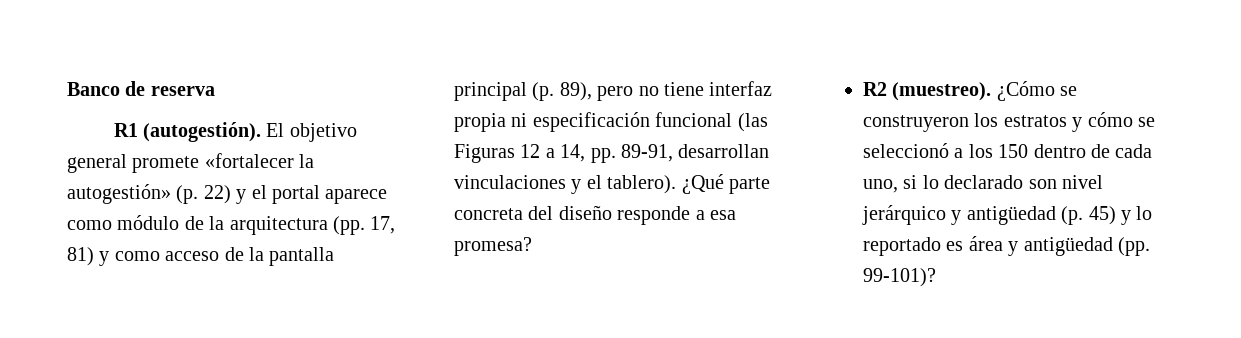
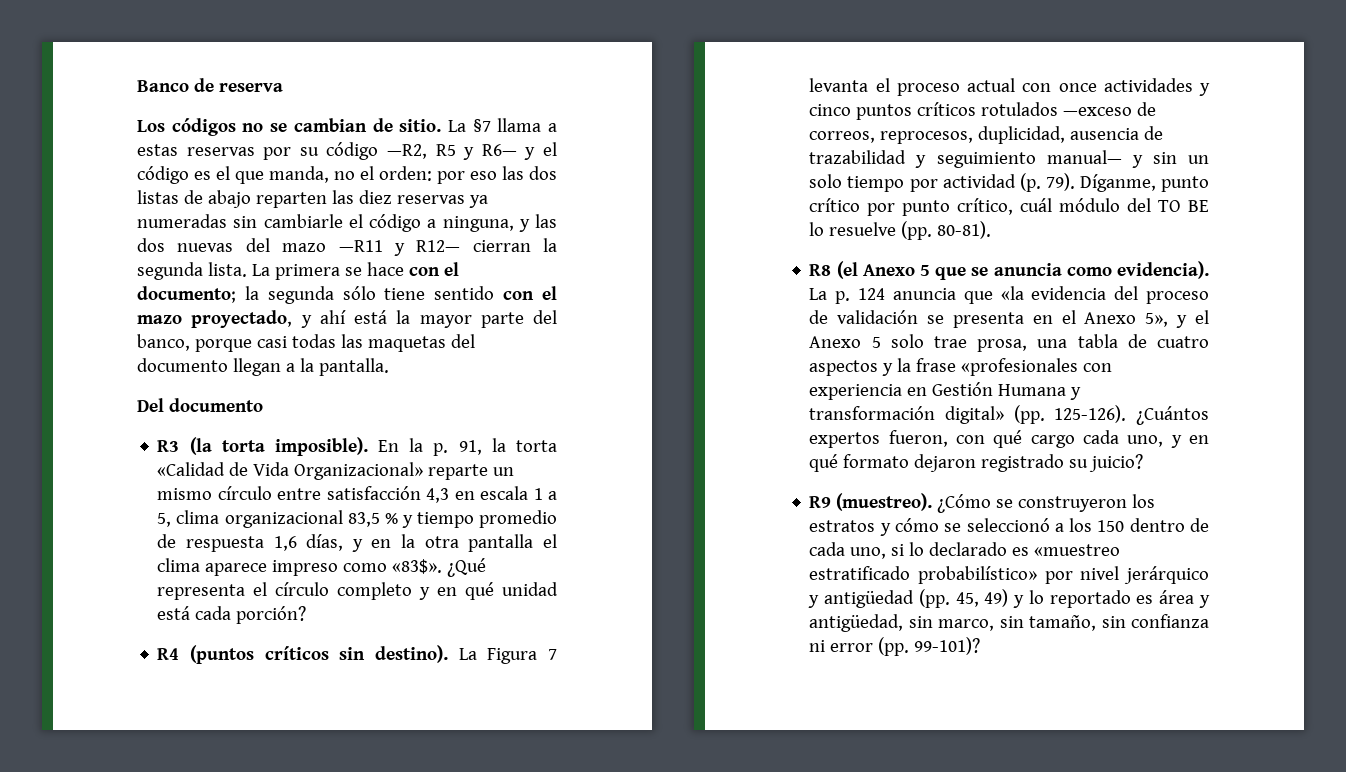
[113,122,357,142] [67,153,315,173] [67,184,388,204] [67,215,396,235] [67,247,335,266] [454,81,773,101] [454,112,768,132] [454,144,770,163] [454,174,770,194] [454,205,736,225] [454,237,532,256] [863,82,887,96] R1 (autogestión). El objetivo general promete «fortalecer la autogestión» (p. 22) y el portal aparece como módulo de la arquitectura (pp. 17, 81) y como acceso de la pantalla principal (p. 89), pero no tiene interfaz propia ni especificación funcional (las Figuras 12 a 14, pp. 89-91, desarrollan vinculaciones y el tablero). ¿Qué parte concreta del diseño responde a esa promesa? // R2 -> [137,118,557,136] [137,142,558,160] [137,166,557,184] [137,190,488,208] [137,214,557,232] [137,238,557,256] [137,262,459,280] [137,286,557,304] [137,310,557,328] [137,334,475,352] [137,358,389,376] [137,398,263,412] [157,437,557,456] [157,462,515,480] [157,486,557,503] [157,510,557,528] [157,534,557,552] [157,558,487,577] [157,582,558,600] [157,606,307,624] [157,645,557,664] [809,78,1210,96] [809,102,1157,120] [809,126,1164,144] [809,150,1209,168] [809,173,1209,192] [809,198,1209,216] [809,221,992,240] [809,261,1209,280] [809,286,1209,304] [809,310,1209,328] [809,334,1209,352] [809,358,1113,376] [809,382,1082,400] [809,405,1209,425] [809,430,1209,448] [809,454,1144,472] [809,496,832,508] Los códigos no se cambian de sitio. La §7 llama a estas reservas por su código —R2, R5 y R6— y el código es el que manda, no el orden: por eso las dos listas de abajo reparten las diez reservas ya numeradas sin cambiarle el código a ninguna, y las dos nuevas del mazo —R11 y R12— cierran la segunda lista. La primera se hace con el documento; la segunda sólo tiene sentido con el mazo proyectado, y ahí está la mayor parte del banco, porque casi todas las maquetas del documento llegan a la pantalla. // Del documento // R3 (la torta imposible). En la p. 91, la torta «Calidad de Vida Organizacional» reparte un mismo círculo entre satisfacción 4,3 en escala 1 a 5, clima organizacional 83,5 % y tiempo promedio de respuesta 1,6 días, y en la otra pantalla el clima aparece impreso como «83$». ¿Qué representa el círculo completo y en qué unidad está cada porción? // R4 (puntos críticos sin destino). La Figura 7 levanta el proceso actual con once actividades y cinco puntos críticos rotulados —exceso de correos, reprocesos, duplicidad, ausencia de trazabilidad y seguimiento manual— y sin un solo tiempo por actividad (p. 79). Díganme, punto crítico por punto crítico, cuál módulo del TO BE lo resuelve (pp. 80-81). // R8 (el Anexo 5 que se anuncia como evidencia). La p. 124 anuncia que «la evidencia del proceso de validación se presenta en el Anexo 5», y el Anexo 5 solo trae prosa, una tabla de cuatro aspectos y la frase «profesionales con experiencia en Gestión Humana y transformación digital» (pp. 125-126). ¿Cuántos expertos fueron, con qué cargo cada uno, y en qué formato dejaron registrado su juicio? // R9
[1028,179,1057,189] son -> [1012,544,1121,556] [809,566,1073,584] es «muestreo estratificado probabilístico» por
[1061,206,1116,225] (p. 45) -> [918,589,1009,608] (pp. 45, 49)
[1023,237,1113,256] antigüedad -> [809,614,1209,632] [809,640,874,652] antigüedad, sin marco, sin tamaño, sin confianza ni error

